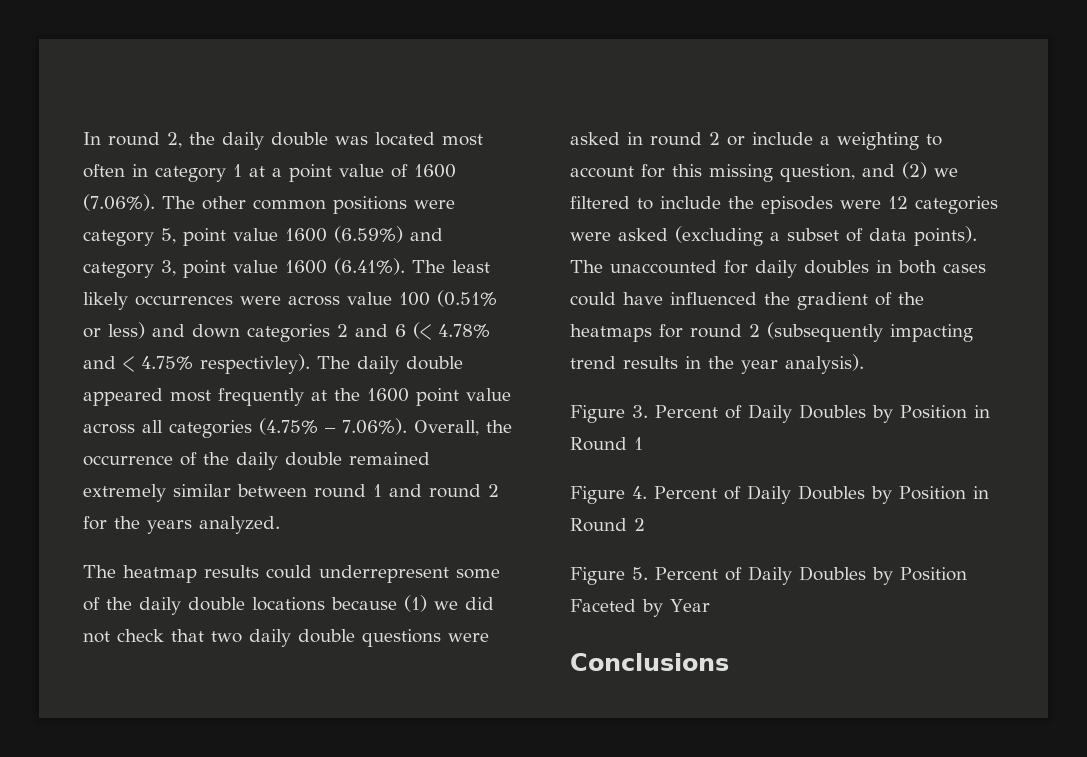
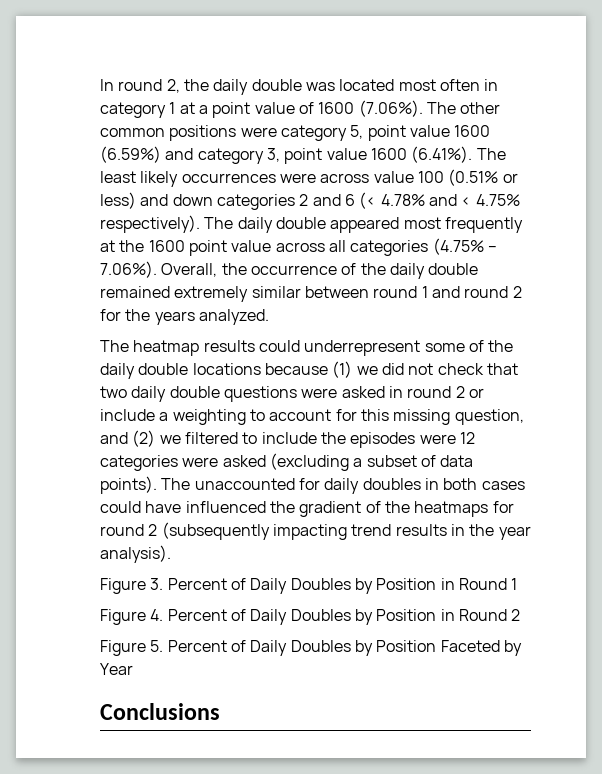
[200,354,310,374] respectivley). -> [100,215,200,233] respectively).

